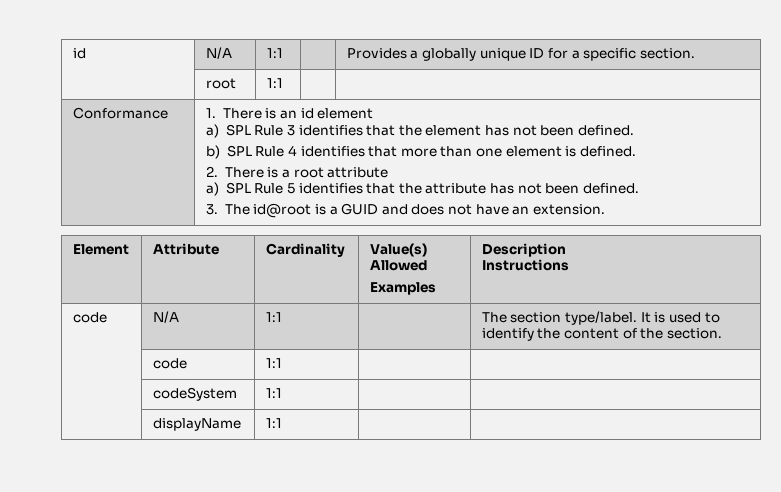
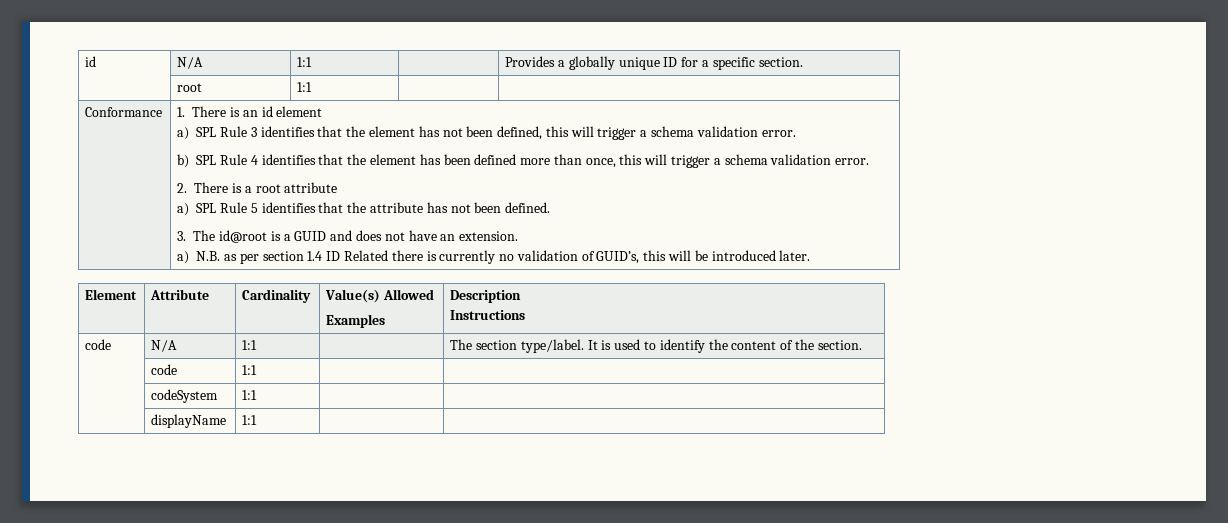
[578,125,635,136] defined. -> [497,126,796,140] defined, this will trigger a schema validation error.
[400,146,637,157] more than one element is defined. -> [347,154,870,168] the element has been defined more than once, this will trigger a schema validation error.
(606, 209) none -> [177,250,811,264] // a) N.B. as per section 1.4 ID Related there is currently no validation of GUID’s, this will be introduced later.

